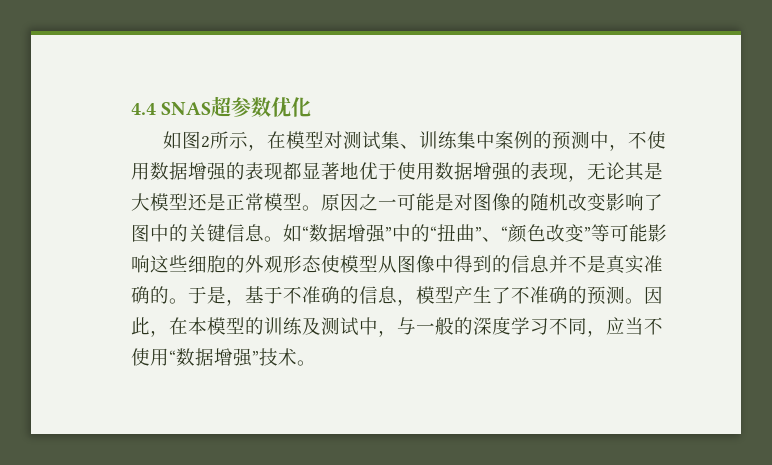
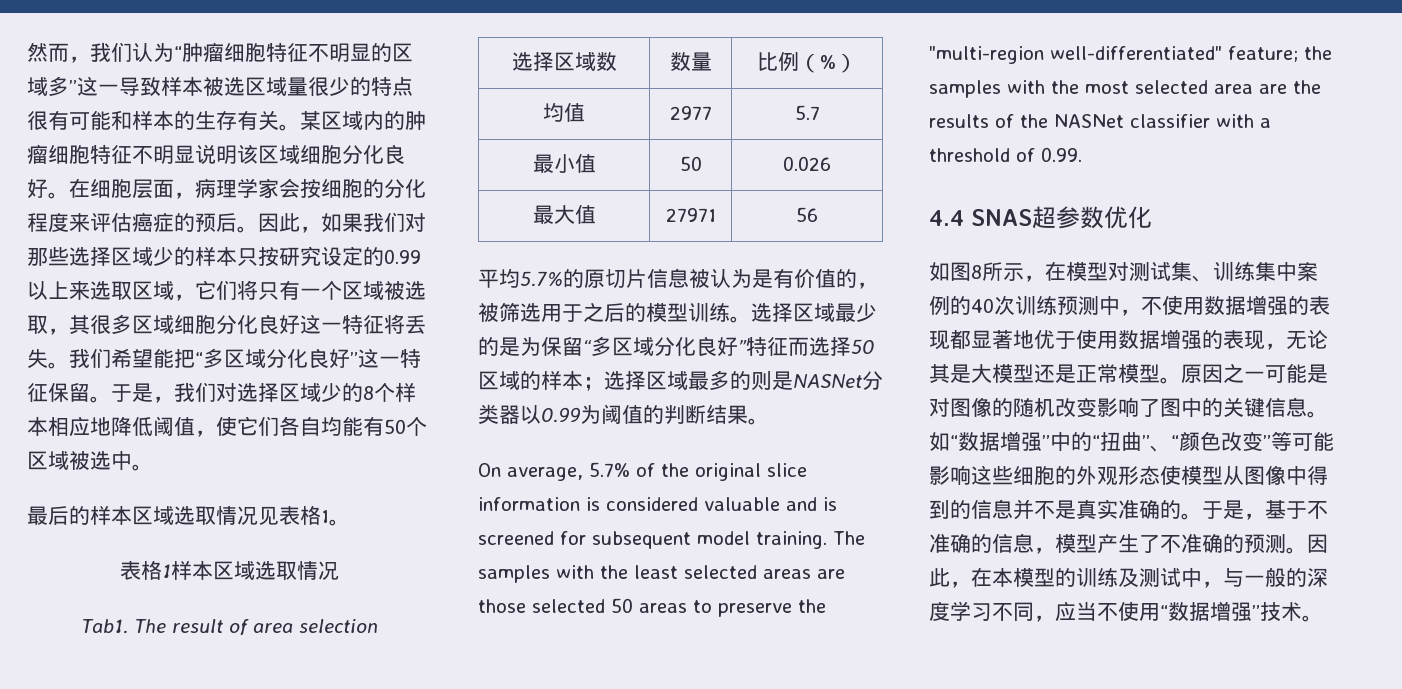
(131, 109) none -> [27,42,413,63] [27,76,413,96] [27,110,426,131] [27,144,405,164] [27,178,426,199] [27,212,426,233] [27,246,421,266] [27,280,426,301] [27,314,426,335] [27,348,421,369] [27,382,416,403] [27,416,427,437] [27,450,153,471] [27,505,350,526] [120,560,339,580] [81,619,378,635] [511,52,617,71] [669,52,712,71] [757,52,857,73] [543,102,585,122] [669,106,712,120] [794,105,820,120] [532,154,596,173] [679,156,702,171] [783,156,831,171] [532,205,596,224] [665,208,716,222] [796,207,818,222] [478,268,878,289] [478,302,877,323] [478,336,874,356] [478,370,883,391] [478,404,769,425] [478,462,807,481] [478,497,837,511] [478,531,865,549] [478,565,845,583] [478,598,826,617] [929,46,1332,64] [929,80,1321,98] [929,114,1271,128] [929,147,1082,162] 然而，我们认为“肿瘤细胞特征不明显的区域多”这一导致样本被选区域量很少的特点很有可能和样本的生存有关。某区域内的肿瘤细胞特征不明显说明该区域细胞分化良好。在细胞层面，病理学家会按细胞的分化程度来评估癌症的预后。因此，如果我们对那些选择区域少的样本只按研究设定的0.99以上来选取区域，它们将只有一个区域被选取，其很多区域细胞分化良好这一特征将丢失。我们希望能把“多区域分化良好”这一特征保留。于是，我们对选择区域少的8个样本相应地降低阈值，使它们各自均能有50个区域被选中。 // 最后的样本区域选取情况见表格1。 // 表格1样本区域选取情况 // Tab1. The result of area selection // 选择区域数 | 数量 | 比例（%） // 均值 | 2977 | 5.7 // 最小值 | 50 | 0.026 // 最大值 | 27971 | 56 // 平均5.7%的原切片信息被认为是有价值的，被筛选用于之后的模型训练。选择区域最少的是为保留“多区域分化良好”特征而选择50区域的样本；选择区域最多的则是NASNet分类器以0.99为阈值的判断结果。 // On average, 5.7% of the original slice information is considered valuable and is screened for subsequent model training. The samples with the least selected areas are those selected 50 areas to preserve the "multi-region well-differentiated" feature; the samples with the most selected area are the results of the NASNet classifier with a threshold of 0.99. //
[200,136,210,148] 2 -> [971,265,982,279] 8
(552, 140) none -> [971,295,1057,315] 40次训练

